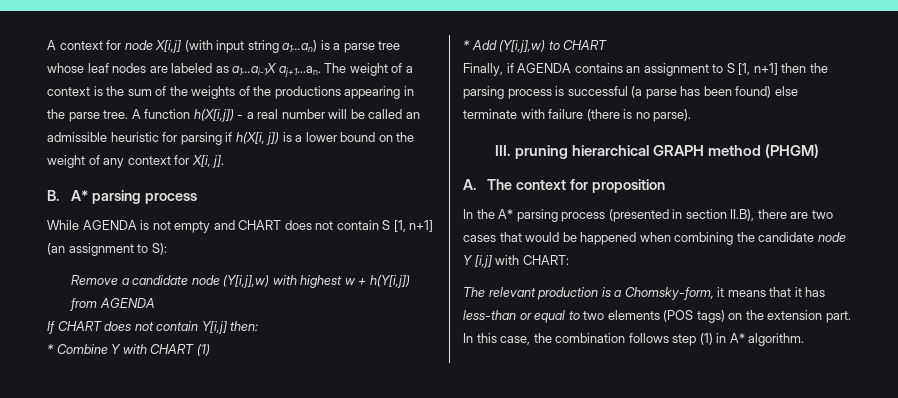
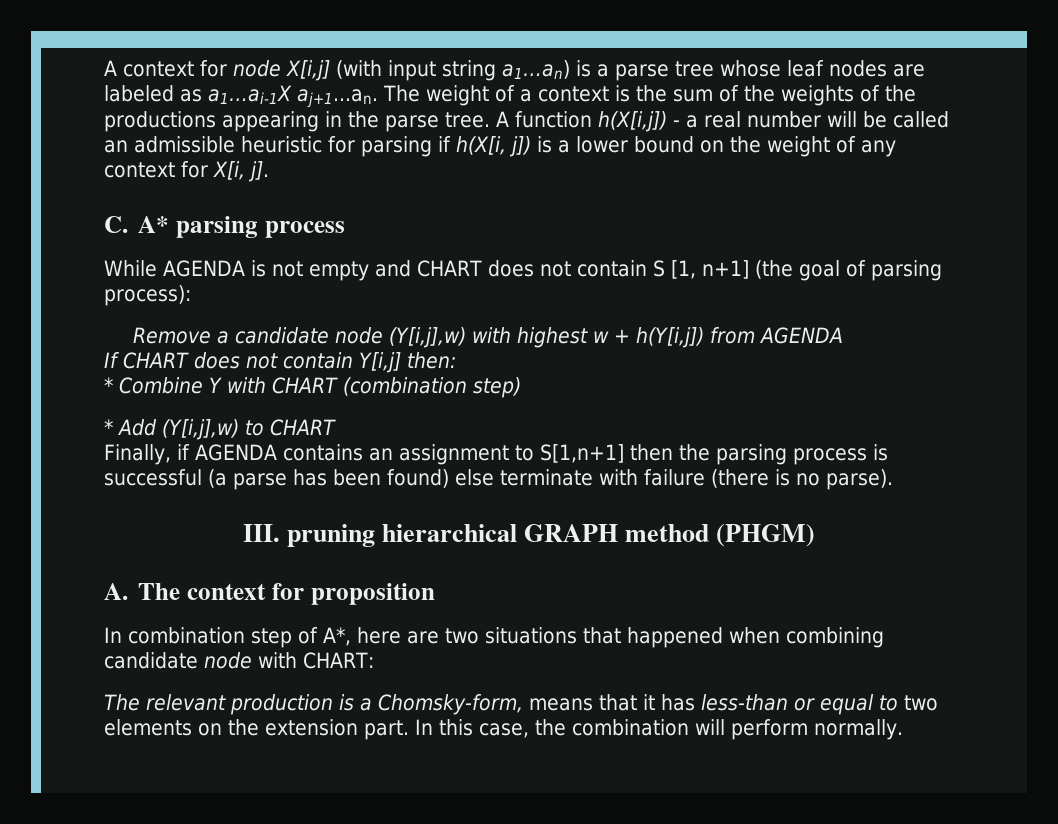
[47,190,59,201] B. -> [104,216,128,233] C.
[47,243,167,256] (an assignment to S): -> [754,260,942,281] [104,285,191,306] (the goal of parsing process):
[196,344,210,356] (1) -> [343,377,521,398] (combination step)
[726,63,778,75] S [1, n+1] -> [539,444,624,463] S[1,n+1]
[476,209,833,222] [463,232,577,242] the A* parsing process (presented in section II.B), there are two cases that would be -> [128,627,621,648] combination step of A*, here are two situations that
[736,232,846,242] [463,255,492,268] the candidate node Y [i,j] -> [104,652,252,669] candidate node
[717,287,725,297] it -> (523, 704) none
[663,310,725,323] (POS tags) -> (192, 727) none
[628,333,805,346] follows step (1) in A* algorithm. -> [695,719,903,740] will perform normally.

